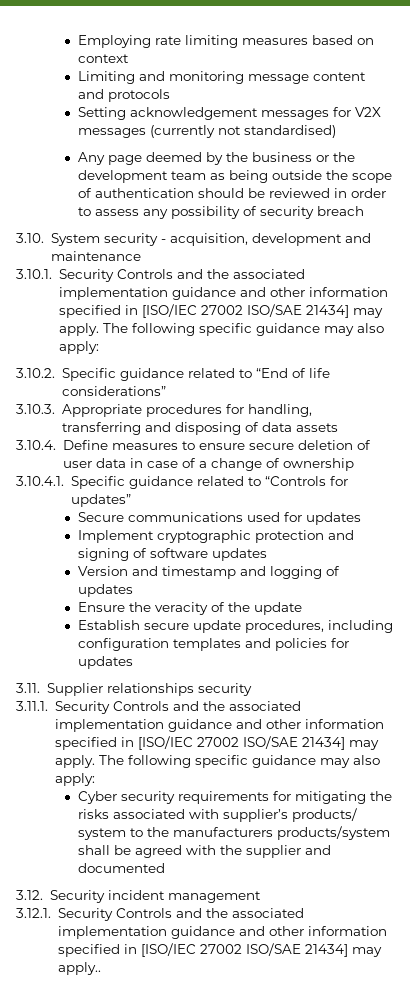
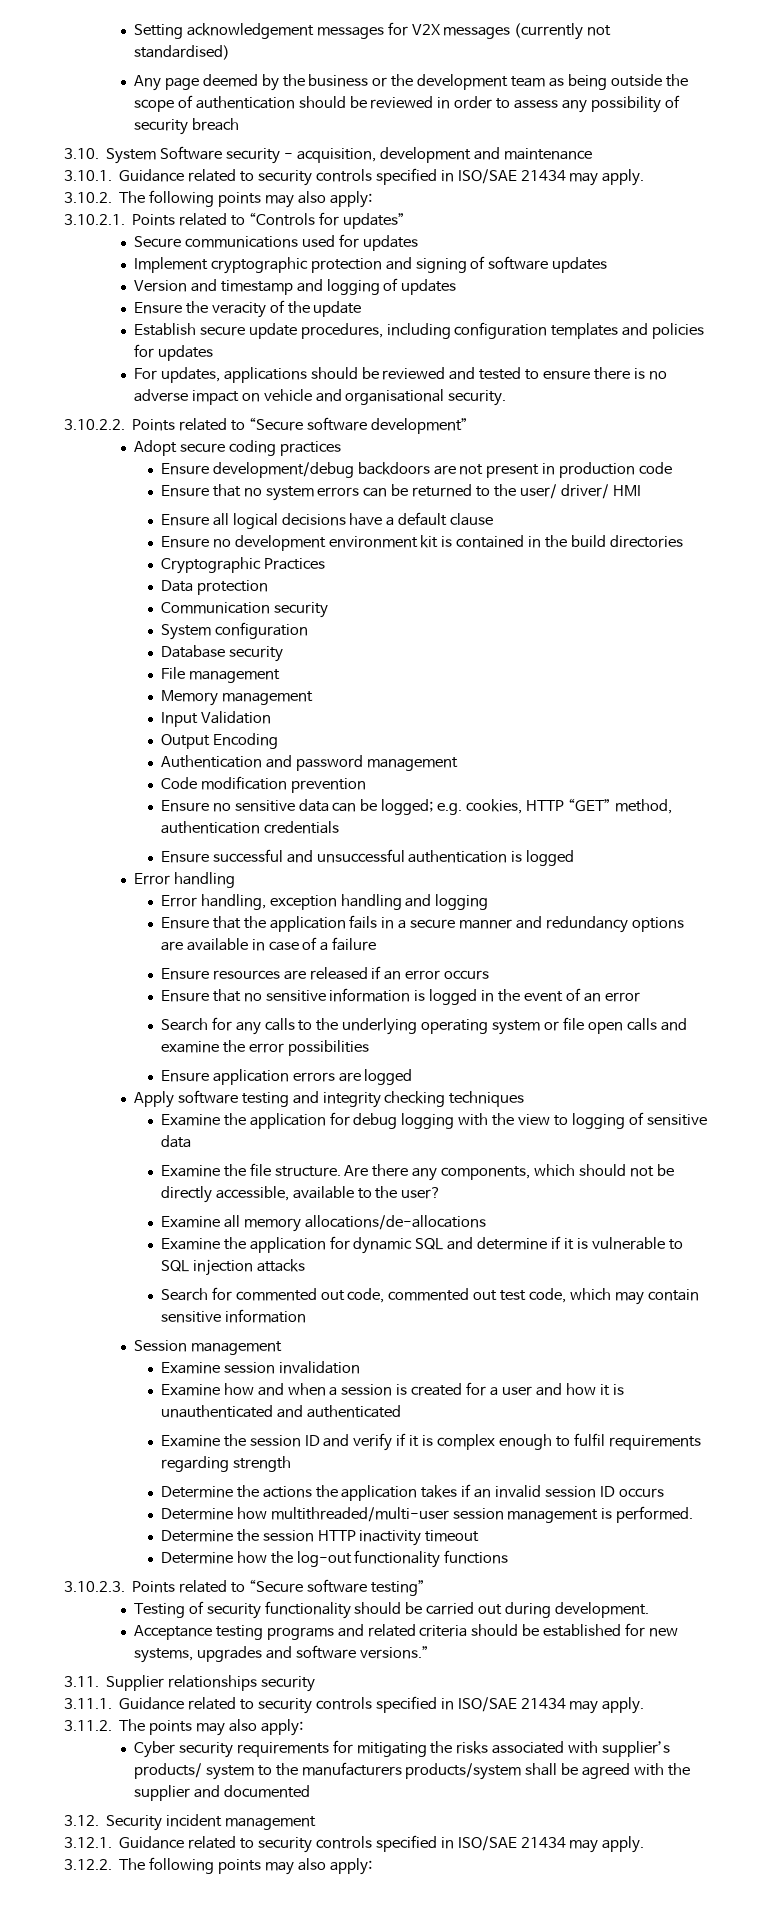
[77,35,374,48] [77,54,129,63] [77,71,366,84] [77,89,170,102] Employing rate limiting measures based on context // Limiting and monitoring message content and protocols // -> (133, 31) none
(100, 239) none -> [160,146,223,160] Software
[58,269,305,282] [58,287,388,300] [58,304,383,318] [58,323,384,336] [58,341,99,354] [16,368,330,381] [61,386,166,396] [16,404,312,417] [61,422,338,435] [16,440,371,450] [62,458,354,471] [16,476,193,489] Security Controls and the associated implementation guidance and other information specified in [ISO/IEC 27002 ISO/SAE 21434] may apply. The following specific guidance may also apply: // 3.10.2. Specific guidance related to “End of life considerations” // 3.10.3. Appropriate procedures for handling, transferring and disposing of data assets // 3.10.4. Define measures to ensure secure deletion of user data in case of a change of ownership // 3.10.4.1. Specific guidance -> [119,168,645,186] [64,190,372,208] [64,214,176,226] Guidance related to security controls specified in ISO/SAE 21434 may apply. // 3.10.2. The following points may also apply: // 3.10.2.1. Points
(133, 662) none -> [133,367,667,383] [133,389,507,406] [64,417,468,434] [133,440,341,456] [160,462,673,478] [160,484,641,501] [160,512,494,529] [160,535,683,551] [160,557,325,574] [160,580,268,595] [160,602,328,618] [160,622,308,640] [160,645,283,662] [160,667,280,683] [160,690,313,706] [160,711,271,727] [160,733,278,749] [160,755,458,771] [160,776,366,793] [160,798,672,815] [160,821,339,834] [160,849,575,866] [133,872,235,888] [160,894,489,910] [160,915,684,933] [160,937,377,951] [160,966,490,980] [160,988,640,1005] [160,1017,687,1035] [160,1040,369,1056] [160,1069,413,1085] [133,1090,525,1108] [160,1112,707,1129] [160,1135,191,1148] [160,1163,674,1181] [160,1186,442,1203] [160,1215,486,1232] [160,1236,683,1254] [160,1259,305,1276] [160,1287,699,1305] [160,1309,306,1323] [133,1340,282,1355] [160,1361,360,1374] [160,1382,624,1396] [160,1405,401,1418] [160,1433,701,1451] [160,1456,291,1472] [160,1484,664,1501] [160,1506,694,1523] [160,1529,480,1546] [160,1550,509,1568] [64,1579,425,1596] [133,1601,650,1619] [133,1623,678,1640] [133,1645,429,1663] // For updates, applications should be reviewed and tested to ensure there is no adverse impact on vehicle and organisational security. // 3.10.2.2. Points related to “Secure software development” // Adopt secure coding practices // Ensure development/debug backdoors are not present in production code // Ensure that no system errors can be returned to the user/ driver/ HMI // Ensure all logical decisions have a default clause // Ensure no development environment kit is contained in the build directories // Cryptographic Practices // Data protection // Communication security // System configuration // Database security // File management // Memory management // Input Validation // Output Encoding // Authentication and password management // Code modification prevention // Ensure no sensitive data can be logged; e.g. cookies, HTTP “GET” method, authentication credentials // Ensure successful and unsuccessful authentication is logged // Error handling // Error handling, exception handling and logging // Ensure that the application fails in a secure manner and redundancy options are available in case of a failure // Ensure resources are released if an error occurs // Ensure that no sensitive information is logged in the event of an error // Search for any calls to the underlying operating system or file open calls and examine the error possibilities // Ensure application errors are logged // Apply software testing and integrity checking techniques // Examine the application for debug logging with the view to logging of sensitive data // Examine the file structure. Are there any components, which should not be directly accessible, available to the user? // Examine all memory allocations/de-allocations // Examine the application for dynamic SQL and determine if it is vulnerable to SQL injection attacks // Search for commented out code, commented out test code, which may contain sensitive information // Session management // Examine session invalidation // Examine how and when a session is created for a user and how it is unauthenticated and authenticated // Examine the session ID and verify if it is complex enough to fulfil requirements regarding strength // Determine the actions the application takes if an invalid session ID occurs // Determine how multithreaded/multi-user session management is performed. // Determine the session HTTP inactivity timeout // Determine how the log-out functionality functions // 3.10.2.3. Points related to “Secure software testing” // Testing of security functionality should be carried out during development. // Acceptance testing programs and related criteria should be established for new systems, upgrades and software versions.”
[54,701,301,714] [54,719,384,732] [54,736,379,750] [54,755,316,768] Security Controls and the associated implementation guidance and other information specified in [ISO/IEC 27002 ISO/SAE 21434] may apply. The following specific guidance -> [119,1696,645,1714] [64,1719,193,1735] Guidance related to security controls specified in ISO/SAE 21434 may apply. // 3.11.2. The points
[57,908,304,921] [57,926,387,939] [57,943,382,957] [57,962,101,975] Security Controls and the associated implementation guidance and other information specified in [ISO/IEC 27002 ISO/SAE 21434] may apply.. -> [119,1835,645,1853] [64,1857,372,1875] Guidance related to security controls specified in ISO/SAE 21434 may apply. // 3.12.2. The following points may also apply:

